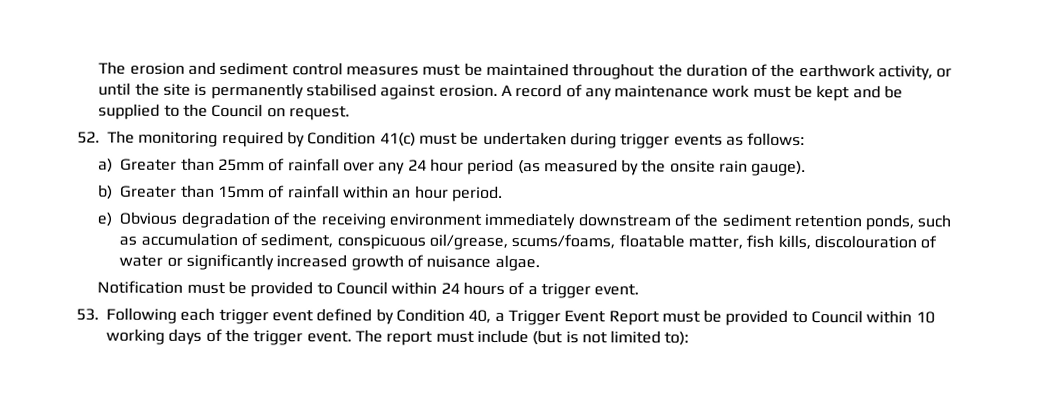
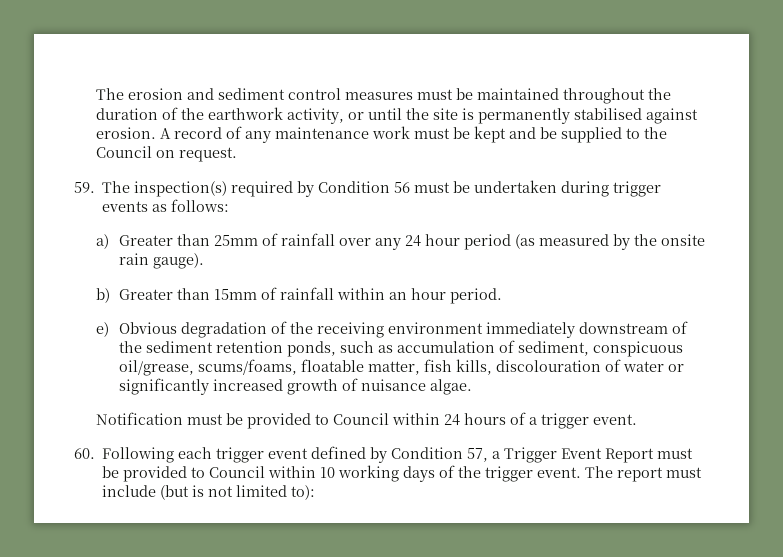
[77,130,219,147] 52. The monitoring -> [74,181,228,197] 59. The inspection(s)
[379,132,416,147] 41(c) -> [394,182,411,193] 56
[76,308,99,321] 53. -> [74,448,95,459] 60.
[468,309,492,323] 40, -> [467,448,489,462] 57,

